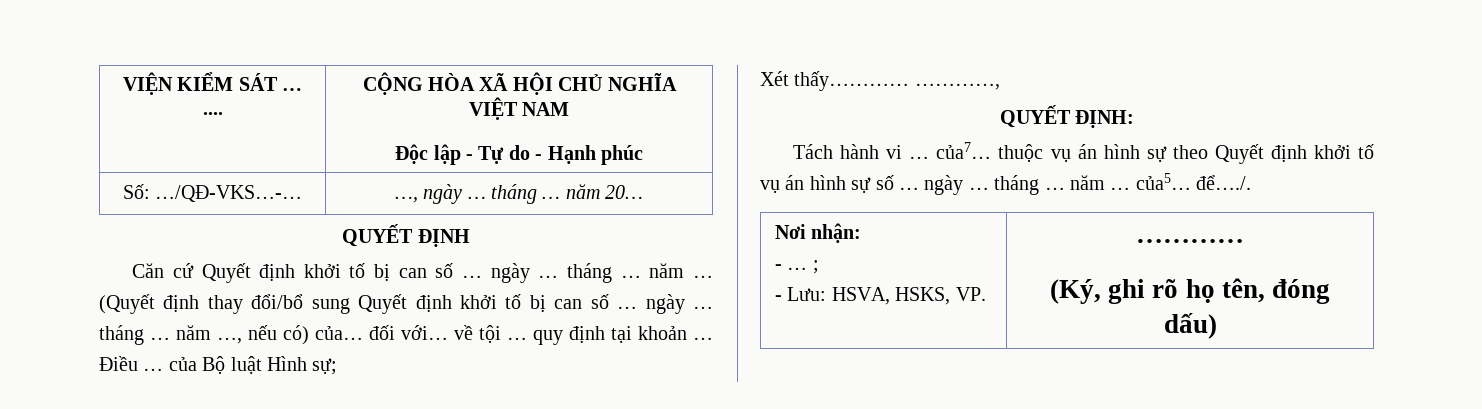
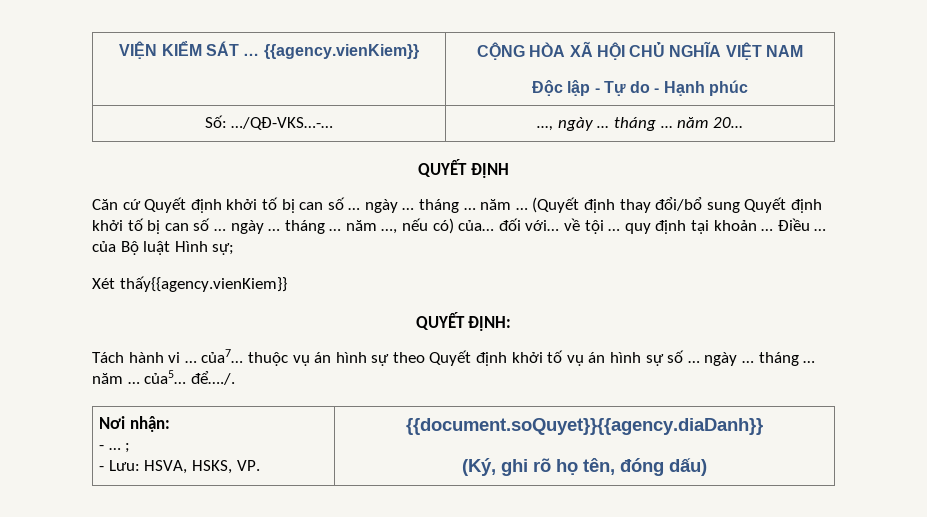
[202,112,223,115] .... -> [263,44,419,59] {{agency.vienKiem}}
[794,71,1000,91] thấy………… …………, -> [119,276,287,292] thấy{{agency.vienKiem}}
[1136,239,1244,243] ………… -> [405,418,763,435] {{document.soQuyet}}{{agency.diaDanh}}

